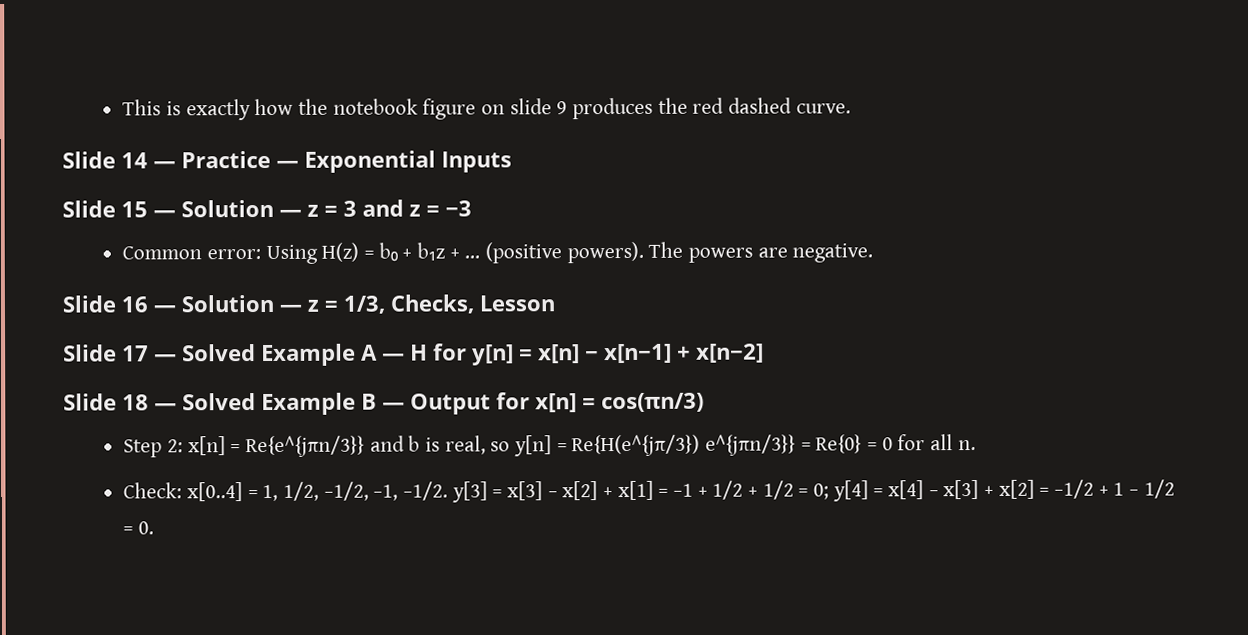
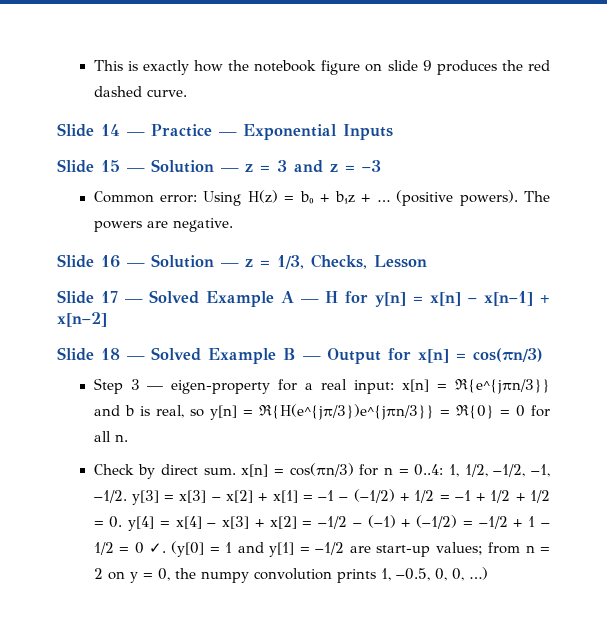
[166,435,365,458] 2: x[n] = Re{e^{jπn/3}} -> [130,378,550,394] 3 — eigen-property for a real input: x[n] = ℜ{e^{jπn/3}}
[571,434,863,457] Re{H(e^{jπ/3}) e^{jπn/3}} = Re{0} -> [258,404,494,420] ℜ{H(e^{jπ/3})e^{jπn/3}} = ℜ{0}
[123,482,258,502] Check: x[0..4] = -> [93,463,444,479] Check by direct sum. x[n] = cos(πn/3) for n = 0..4:
(693, 490) none -> [339,489,471,503] − (−1/2) + 1/2 = −1
[812,483,829,500] 0; -> [109,516,123,528] 0.
(1094, 489) none -> [352,515,508,529] − (−1) + (−1/2) = −1/2
[137,521,154,535] 0. -> [134,541,550,557] [93,567,488,583] 0 ✓. (y[0] = 1 and y[1] = −1/2 are start-up values; from n = 2 on y = 0, the numpy convolution prints 1, −0.5, 0, 0, …)

